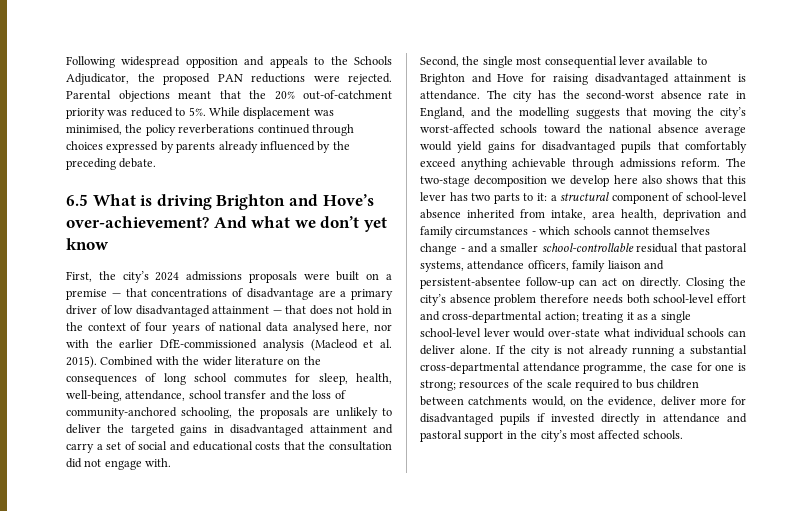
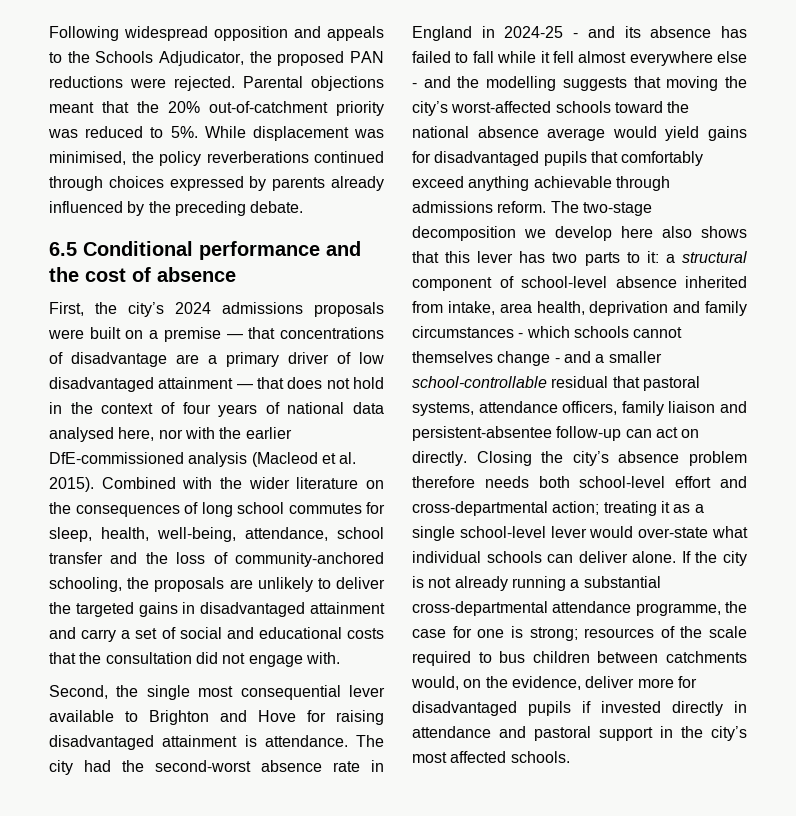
[92,194,374,210] [66,216,387,232] [66,238,109,250] What is driving Brighton and Hove’s over-achievement? And what we don’t yet know -> [83,241,361,260] [49,267,236,282] Conditional performance and the cost of absence
[537,90,556,99] has -> [84,760,111,772] had
[420,107,465,119] England, -> [412,26,747,41] [412,51,747,66] [412,83,417,88] England in 2024-25 - and its absence has failed to fall while it fell almost everywhere else -

